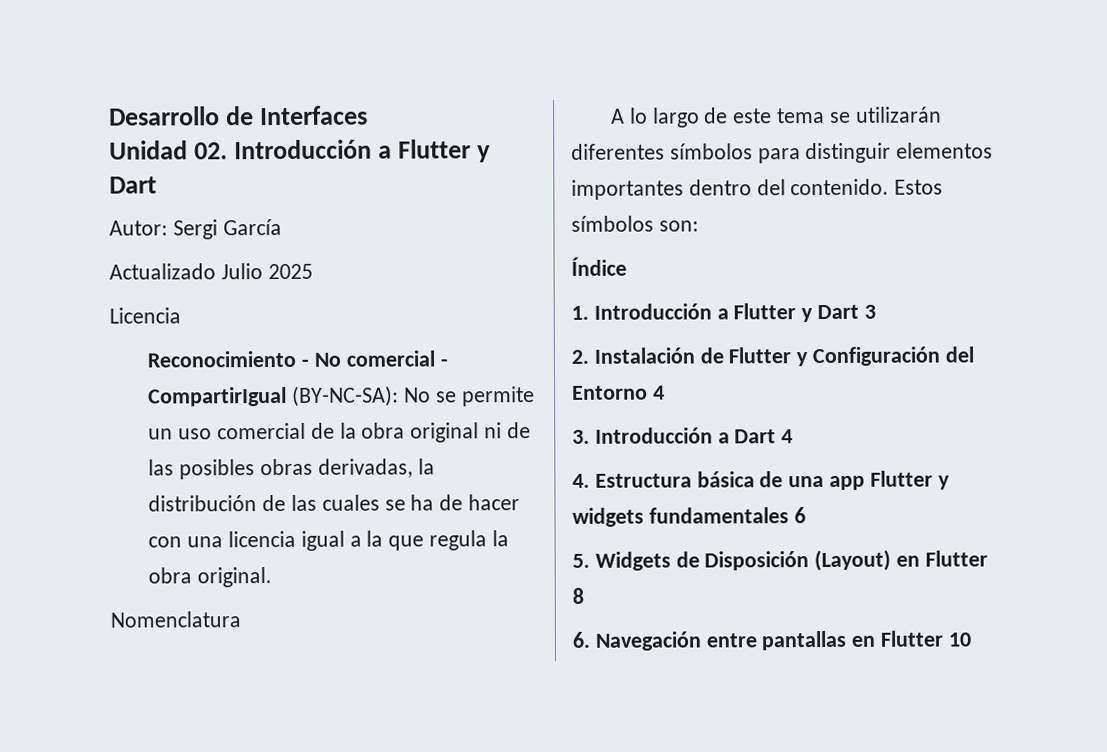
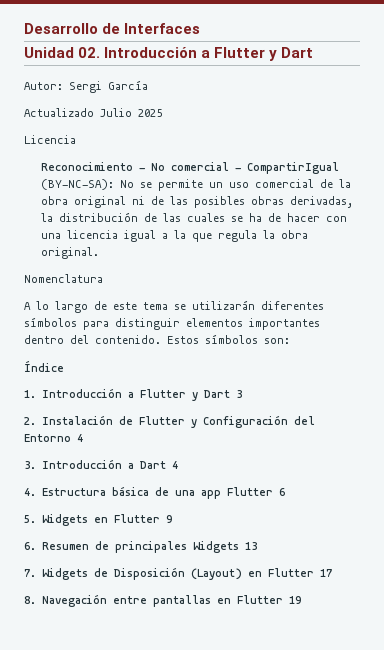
[937,475,950,490] [572,507,789,527] y widgets fundamentales -> (273, 491) none
(671, 561) none -> [94,514,172,523] [24,541,257,553] [24,568,88,580] en Flutter 9 // 6. Resumen de principales Widgets 13 // 7. Widgets
[572,587,584,604] [572,631,590,648] 8 // 6. -> [320,569,332,577] [24,596,36,604] 17 // 8.
[947,632,971,647] 10 -> [289,596,301,604] 19

